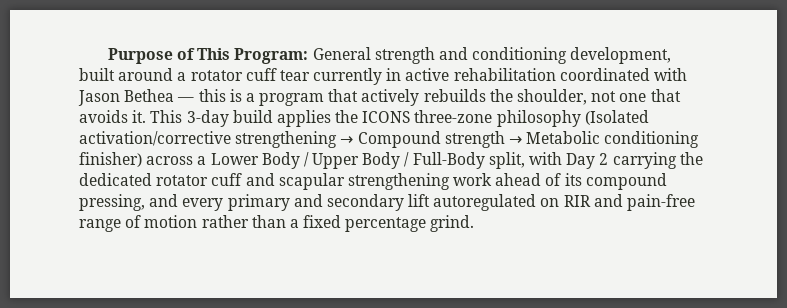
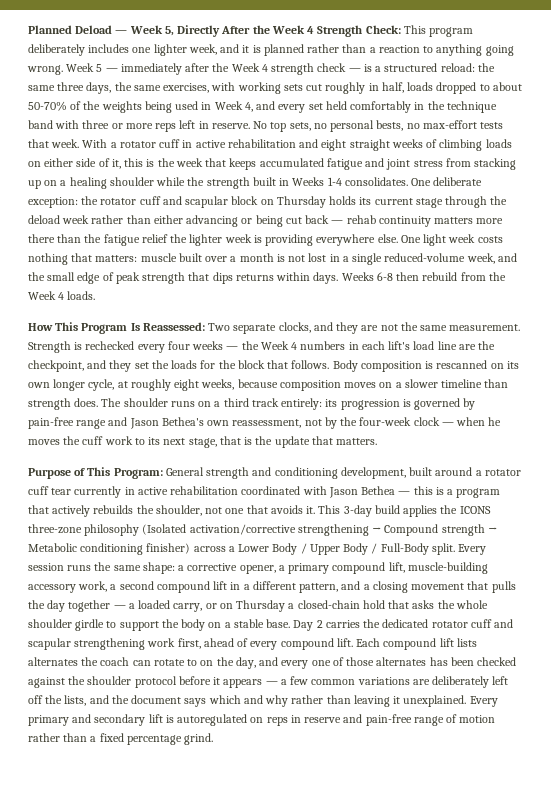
(107, 56) none -> [28,25,474,37] [28,44,514,56] [27,63,495,75] [28,82,522,94] [28,101,497,113] [28,120,504,132] [28,139,512,151] [28,158,517,170] [28,177,483,189] [28,196,508,208] [28,215,504,227] [28,234,503,246] [28,253,517,265] [28,272,506,284] [28,291,96,300] [28,322,521,334] [28,341,496,353] [28,360,519,372] [28,379,509,391] [28,398,476,410] [28,417,502,429] [28,436,378,448] Planned Deload — Week 5, Directly After the Week 4 Strength Check: This program deliberately includes one lighter week, and it is planned rather than a reaction to anything going wrong. Week 5 — immediately after the Week 4 strength check — is a structured reload: the same three days, the same exercises, with working sets cut roughly in half, loads dropped to about 50-70% of the weights being used in Week 4, and every set held comfortably in the technique band with three or more reps left in reserve. No top sets, no personal bests, no max-effort tests that week. With a rotator cuff in active rehabilitation and eight straight weeks of climbing loads on either side of it, this is the week that keeps accumulated fatigue and joint stress from stacking up on a healing shoulder while the strength built in Weeks 1-4 consolidates. One deliberate exception: the rotator cuff and scapular block on Thursday holds its current stage through the deload week rather than either advancing or being cut back — rehab continuity matters more there than the fatigue relief the lighter week is providing everywhere else. One light week costs nothing that matters: muscle built over a month is not lost in a single reduced-volume week, and the small edge of peak strength that dips returns within days. Weeks 6-8 then rebuild from the Week 4 loads. // How This Program Is Reassessed: Two separate clocks, and they are not the same measurement. Strength is rechecked every four weeks — the Week 4 numbers in each lift's load line are the checkpoint, and they set the loads for the block that follows. Body composition is rescanned on its own longer cycle, at roughly eight weeks, because composition moves on a slower timeline than strength does. The shoulder runs on a third track entirely: its progression is governed by pain-free range and Jason Bethea's own reassessment, not by the four-week clock — when he moves the cuff work to its next stage, that is the update that matters. //
[488,152,563,169] split, with -> [431,543,487,555] [28,562,488,574] [28,581,516,593] [28,600,488,612] [28,619,291,631] split. Every session runs the same shape: a corrective opener, a primary compound lift, muscle-building accessory work, a second compound lift in a different pattern, and a closing movement that pulls the day together — a loaded carry, or on Thursday a closed-chain hold that asks the whole shoulder girdle to support the body on a stable base.
[612,152,677,169] carrying -> [325,620,360,628] carries
(493, 179) none -> [177,638,201,649] first,
[564,173,667,190] [79,194,224,211] its compound pressing, and every -> [250,638,477,650] [28,657,517,669] [28,676,509,688] [28,695,498,707] every compound lift. Each compound lift lists alternates the coach can rotate to on the day, and every one of those alternates has been checked against the shoulder protocol before it appears — a few common variations are deliberately left off the lists, and the document says which and why rather than leaving it unexplained. Every
(431, 200) none -> [165,715,174,723] is
[563,195,591,207] RIR -> [266,715,342,726] reps in reserve

